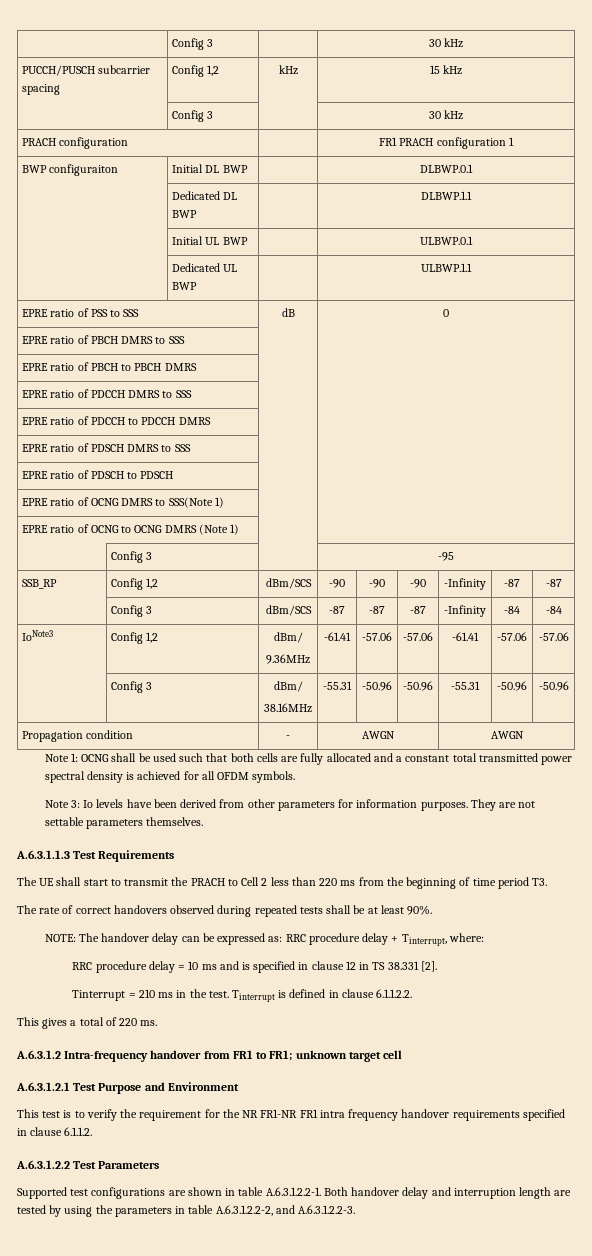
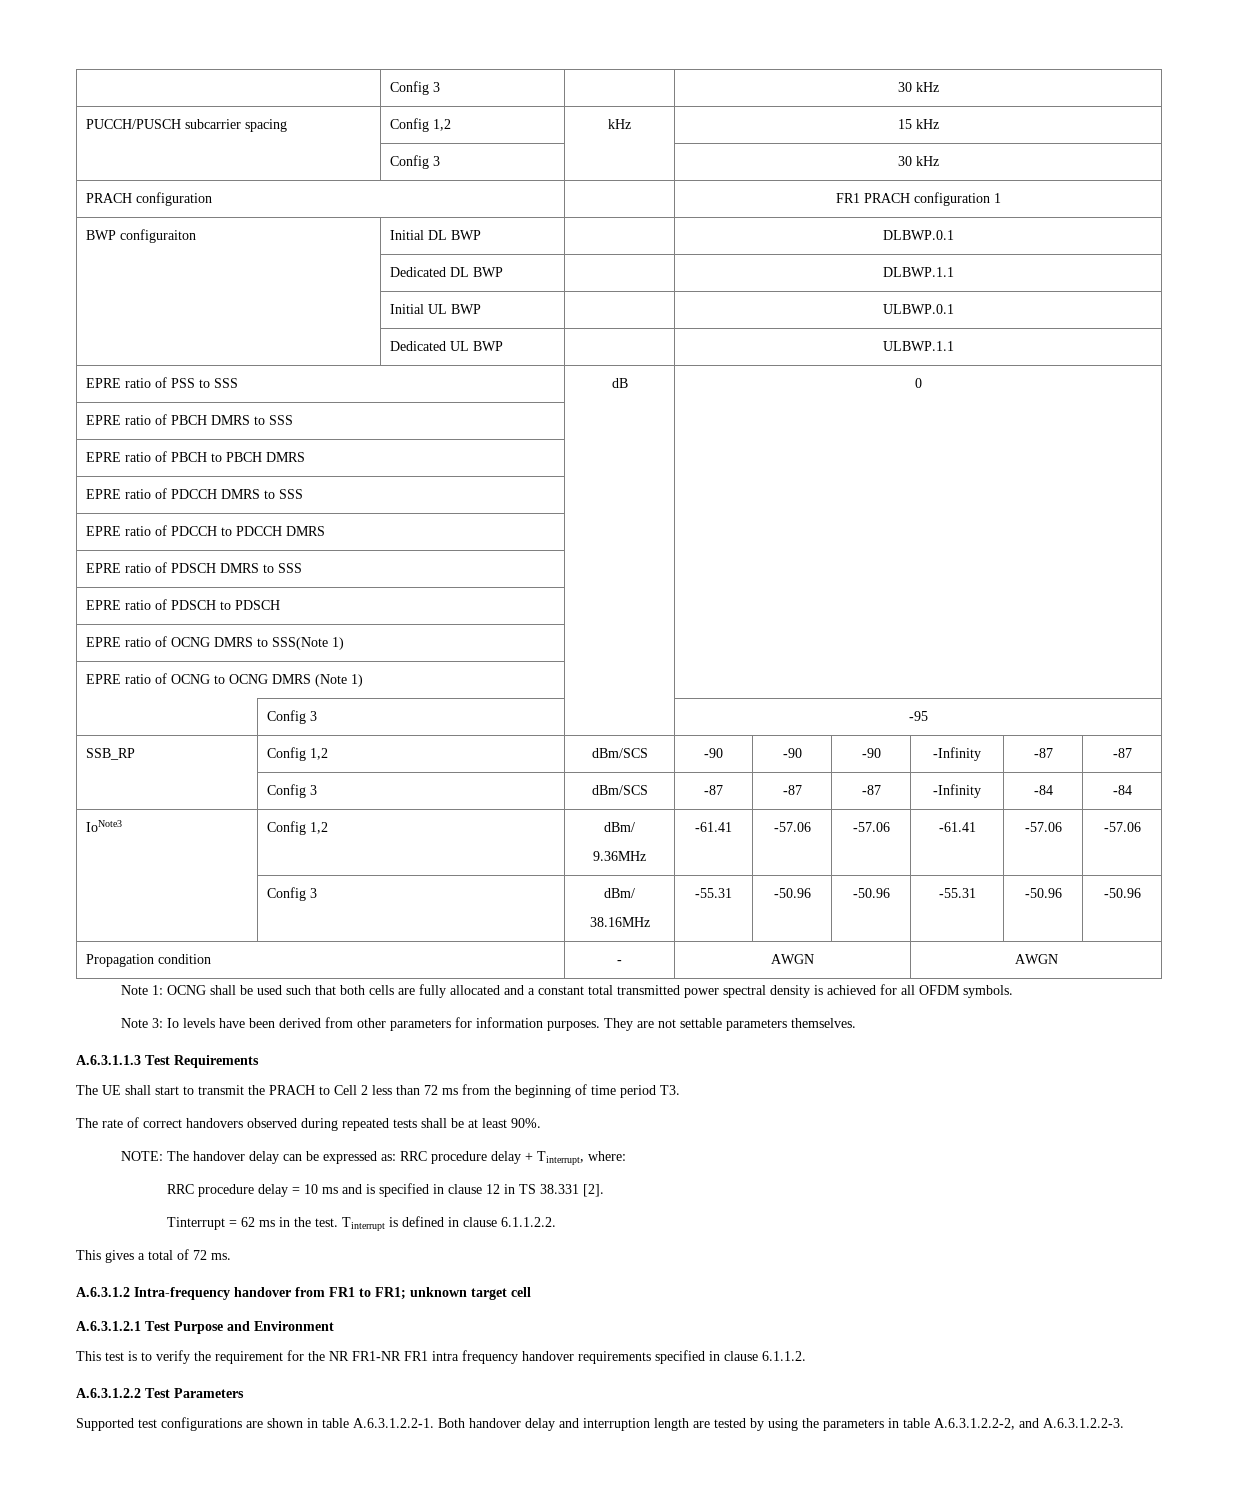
[319,878,338,886] 220 -> [424,1085,438,1095] 72
[138,989,155,998] 210 -> [240,1217,255,1227] 62
[119,1018,138,1026] 220 -> [193,1250,207,1260] 72

